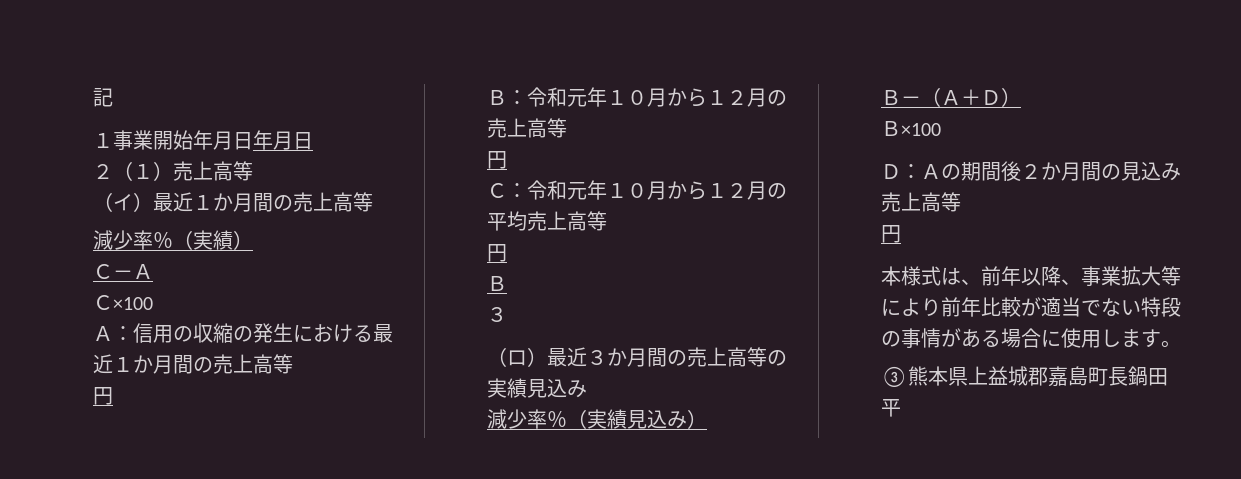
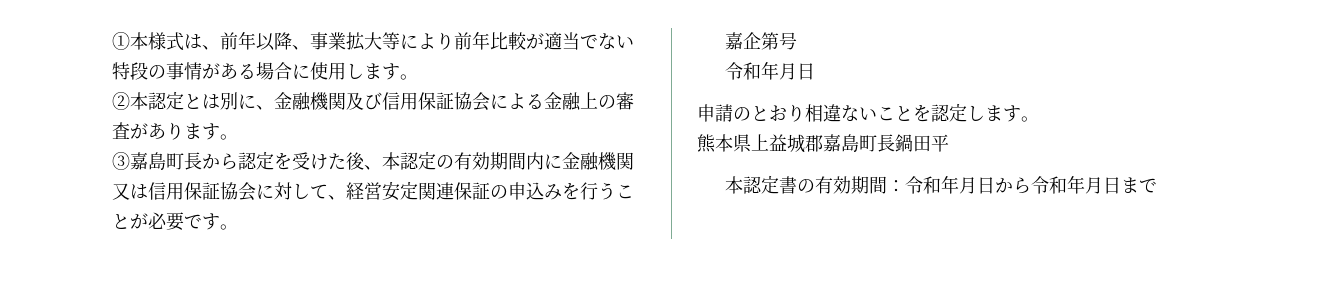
[92,88,113,107] [92,130,313,150] [92,161,253,181] [92,192,373,212] [92,230,253,250] [92,264,153,279] [92,295,153,310] [92,323,393,343] [92,354,293,374] [92,387,113,405] [486,87,787,107] [486,118,567,138] [486,151,507,169] [486,180,787,200] [486,211,607,231] [486,244,507,262] [486,276,507,291] [486,307,507,322] [486,347,787,367] [486,378,587,398] [486,409,707,429] [880,87,1021,107] [880,121,941,136] [880,161,1181,181] [880,192,961,212] [880,225,901,243] 記 // １事業開始年月日年月日 // ２（１）売上高等 // （イ）最近１か月間の売上高等 // 減少率％（実績） // Ｃ－Ａ // Ｃ×100 // Ａ：信用の収縮の発生における最近１か月間の売上高等 // 円 // Ｂ：令和元年１０月から１２月の売上高等 // 円 // Ｃ：令和元年１０月から１２月の平均売上高等 // 円 // Ｂ // ３ // （ロ）最近３か月間の売上高等の実績見込み // 減少率％（実績見込み） // Ｂ－（Ａ＋Ｄ） // Ｂ×100 // Ｄ：Ａの期間後２か月間の見込み売上高等 // 円 // -> [111,32,130,50] ①
[880,366,908,387] ③ -> [111,91,634,111] [111,122,238,140] [111,151,634,171] [111,181,634,201] [111,212,238,231] [724,32,797,50] [724,61,815,80] [697,103,1039,122] ②本認定とは別に、金融機関及び信用保証協会による金融上の審査があります。 // ③嘉島町長から認定を受けた後、本認定の有効期間内に金融機関又は信用保証協会に対して、経営安定関連保証の申込みを行うことが必要です。 // 嘉企第号 // 令和年月日 // 申請のとおり相違ないことを認定します。 //
(901, 408) none -> [724,175,1157,194] // 本認定書の有効期間：令和年月日から令和年月日まで

